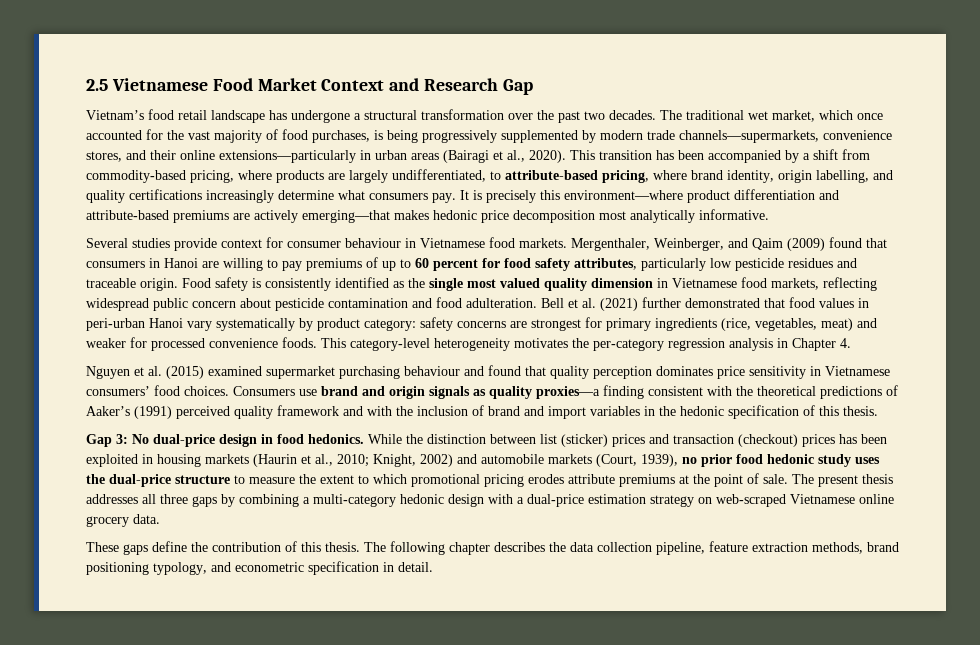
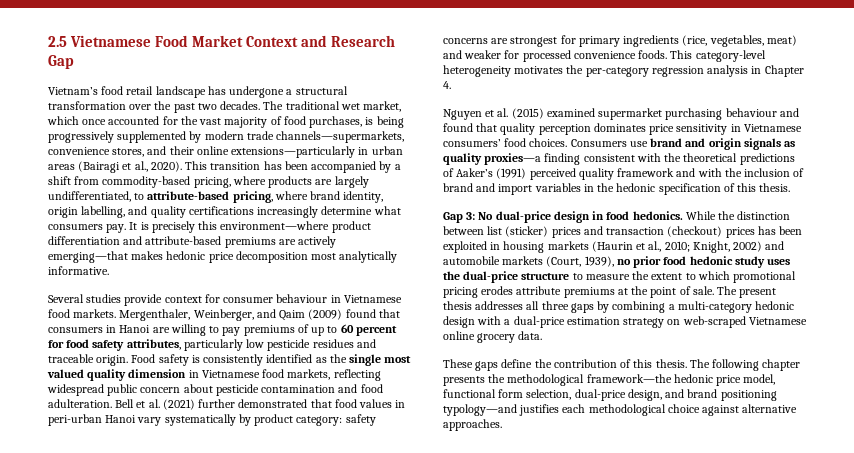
[494,541,899,555] [86,561,433,575] describes the data collection pipeline, feature extraction methods, brand positioning typology, and econometric specification in detail. -> [443,374,776,386] [443,389,777,401] [443,404,798,416] [443,419,502,431] presents the methodological framework—the hedonic price model, functional form selection, dual-price design, and brand positioning typology—and justifies each methodological choice against alternative approaches.

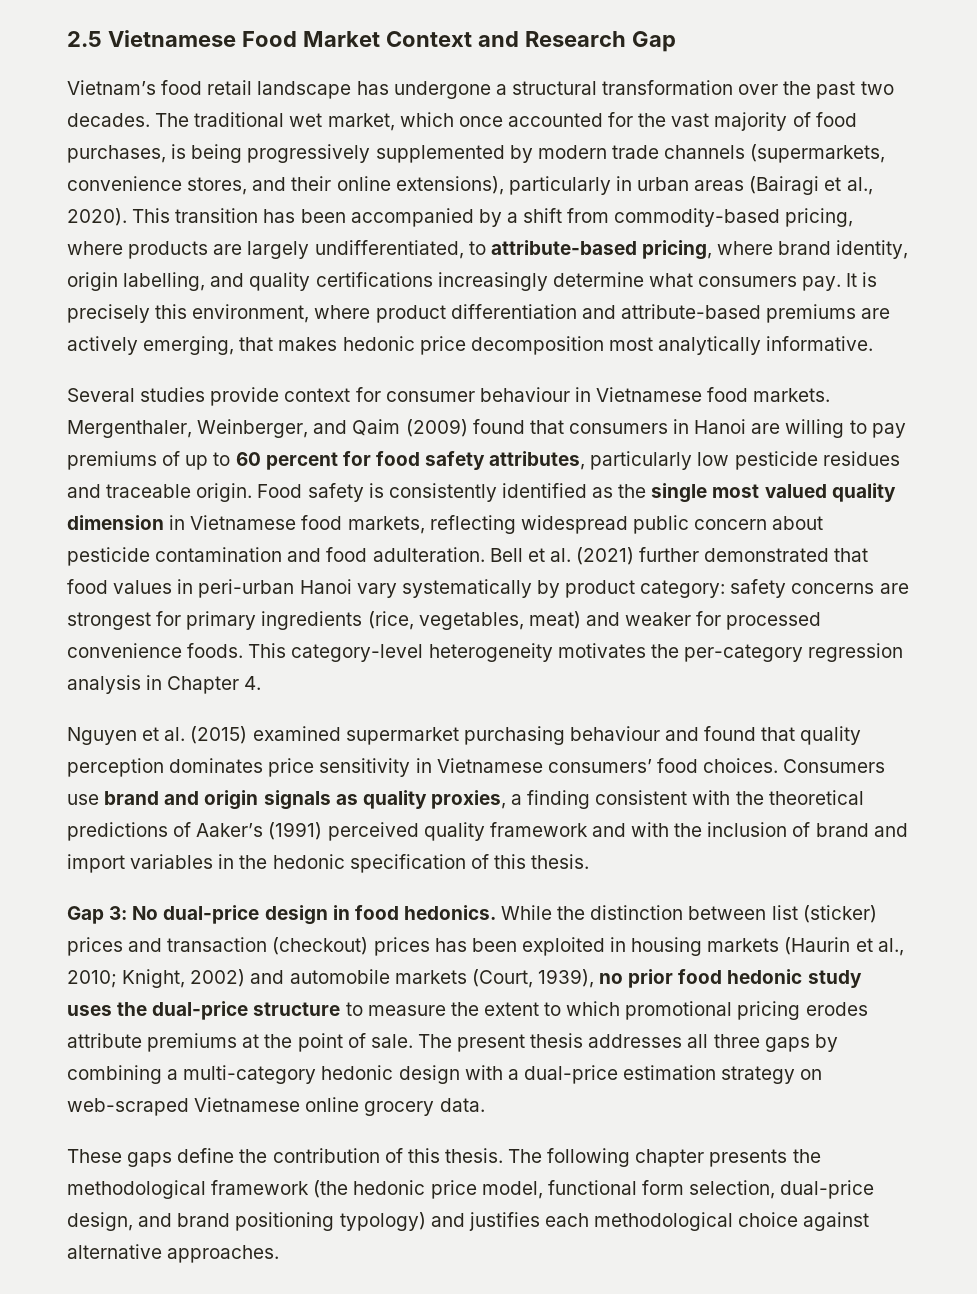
[276,131,405,143] channels—supermarkets, -> [664,144,886,163] channels (supermarkets,
[231,146,356,158] extensions—particularly -> [395,176,611,195] extensions), particularly
[220,221,330,230] environment—where -> [192,304,371,323] environment, where
[48,251,128,263] emerging—that -> [143,336,274,355] emerging, that
[484,153,542,165] proxies—a -> [430,790,523,809] proxies, a
[586,374,672,383] framework—the -> [211,1180,349,1198] framework (the
[443,404,517,416] typology—and -> [339,1212,465,1231] typology) and

